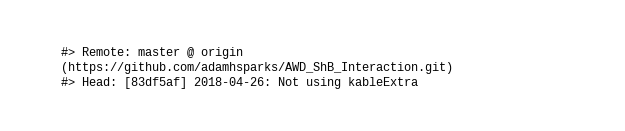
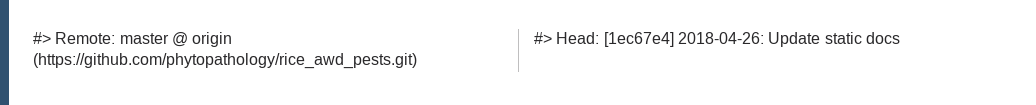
[61,62,453,74] (https://github.com/adamhsparks/AWD_ShB_Interaction.git) -> [33,53,417,69] (https://github.com/phytopathology/rice_awd_pests.git)
[124,77,418,89] [83df5af] 2018-04-26: Not using kableExtra -> [603,32,900,47] [1ec67e4] 2018-04-26: Update static docs

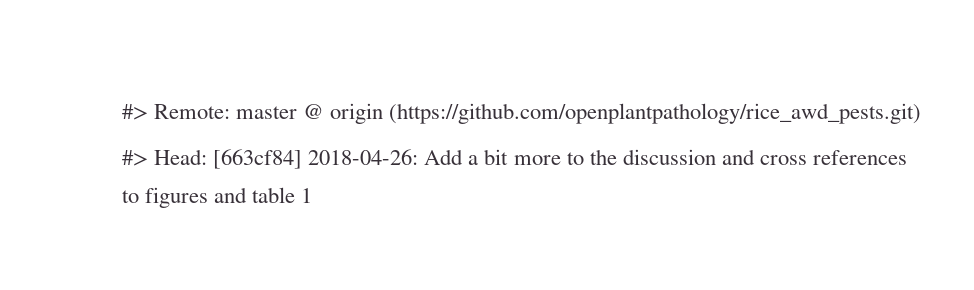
[33,53,417,69] (https://github.com/phytopathology/rice_awd_pests.git) -> [389,103,922,124] (https://github.com/openplantpathology/rice_awd_pests.git)
[603,32,900,47] [1ec67e4] 2018-04-26: Update static docs -> [213,149,907,169] [122,187,313,208] [663cf84] 2018-04-26: Add a bit more to the discussion and cross references to figures and table 1

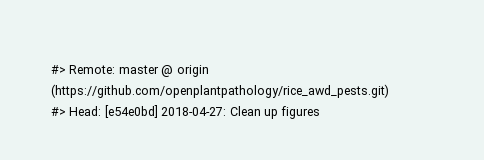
[213,149,907,169] [122,187,313,208] [663cf84] 2018-04-26: Add a bit more to the discussion and cross references to figures and table 1 -> [104,105,321,119] [e54e0bd] 2018-04-27: Clean up figures

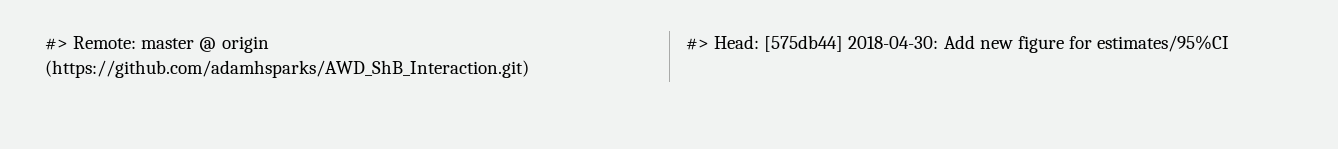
[51,84,389,98] (https://github.com/openplantpathology/rice_awd_pests.git) -> [45,60,529,78] (https://github.com/adamhsparks/AWD_ShB_Interaction.git)
[104,105,321,119] [e54e0bd] 2018-04-27: Clean up figures -> [764,35,1230,53] [575db44] 2018-04-30: Add new figure for estimates/95%CI

